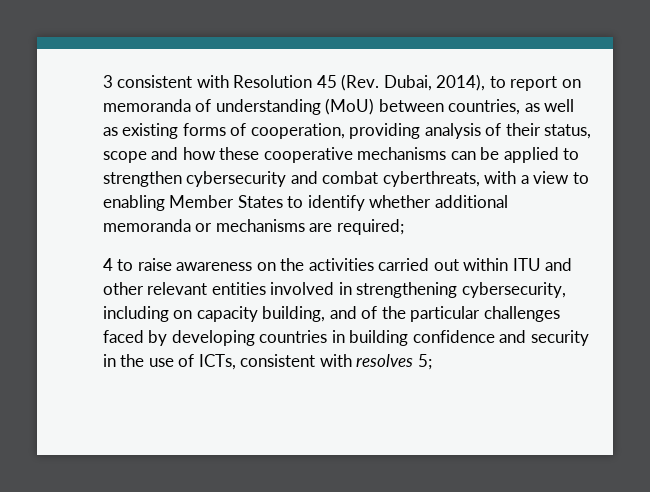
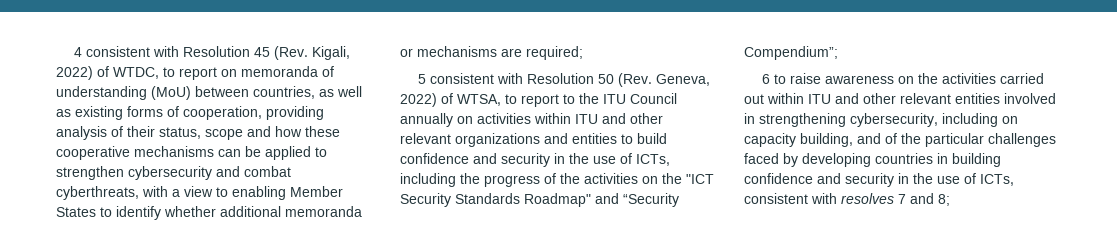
[103,75,113,88] 3 -> [74,47,83,57] 4
[383,74,486,91] Dubai, 2014), -> [312,46,351,60] [56,66,159,80] Kigali, 2022) of WTDC,
[103,258,113,271] 4 -> [418,73,711,87] [400,93,677,107] [400,113,663,127] [400,133,667,147] [400,153,670,167] [400,173,714,187] [400,193,679,207] [744,46,838,60] [762,74,771,84] 5 consistent with Resolution 50 (Rev. Geneva, 2022) of WTSA, to report to the ITU Council annually on activities within ITU and other relevant organizations and entities to build confidence and security in the use of ICTs, including the progress of the activities on the "ICT Security Standards Roadmap" and “Security Compendium”; // 6
[417,354,432,370] 5; -> [898,193,950,206] 7 and 8;

